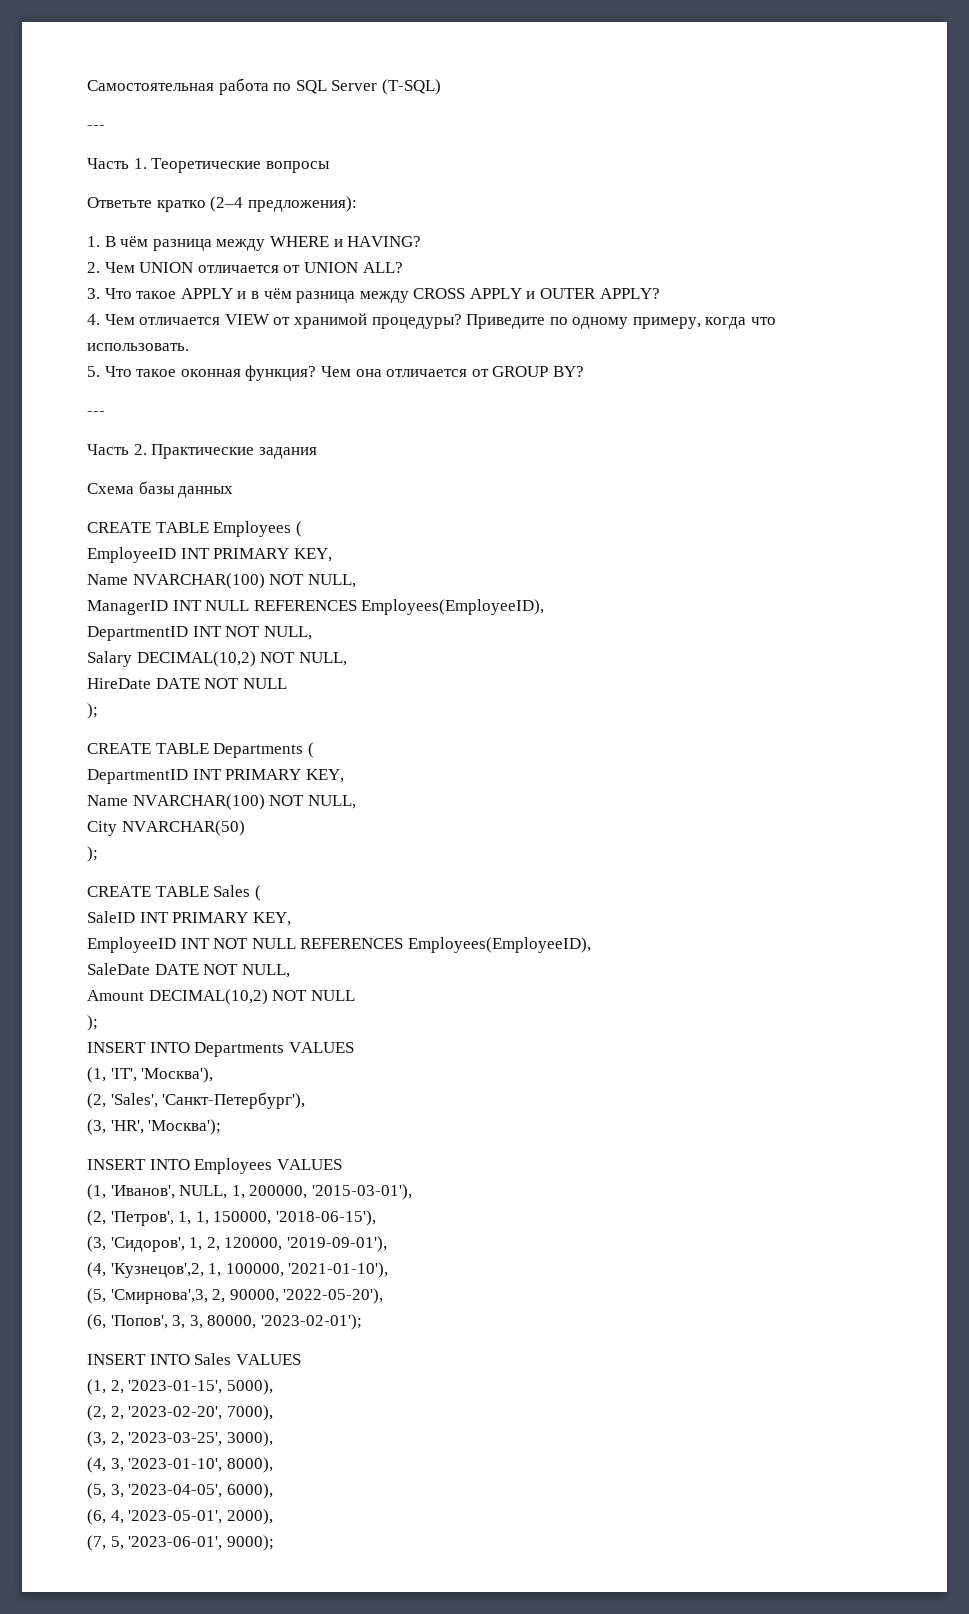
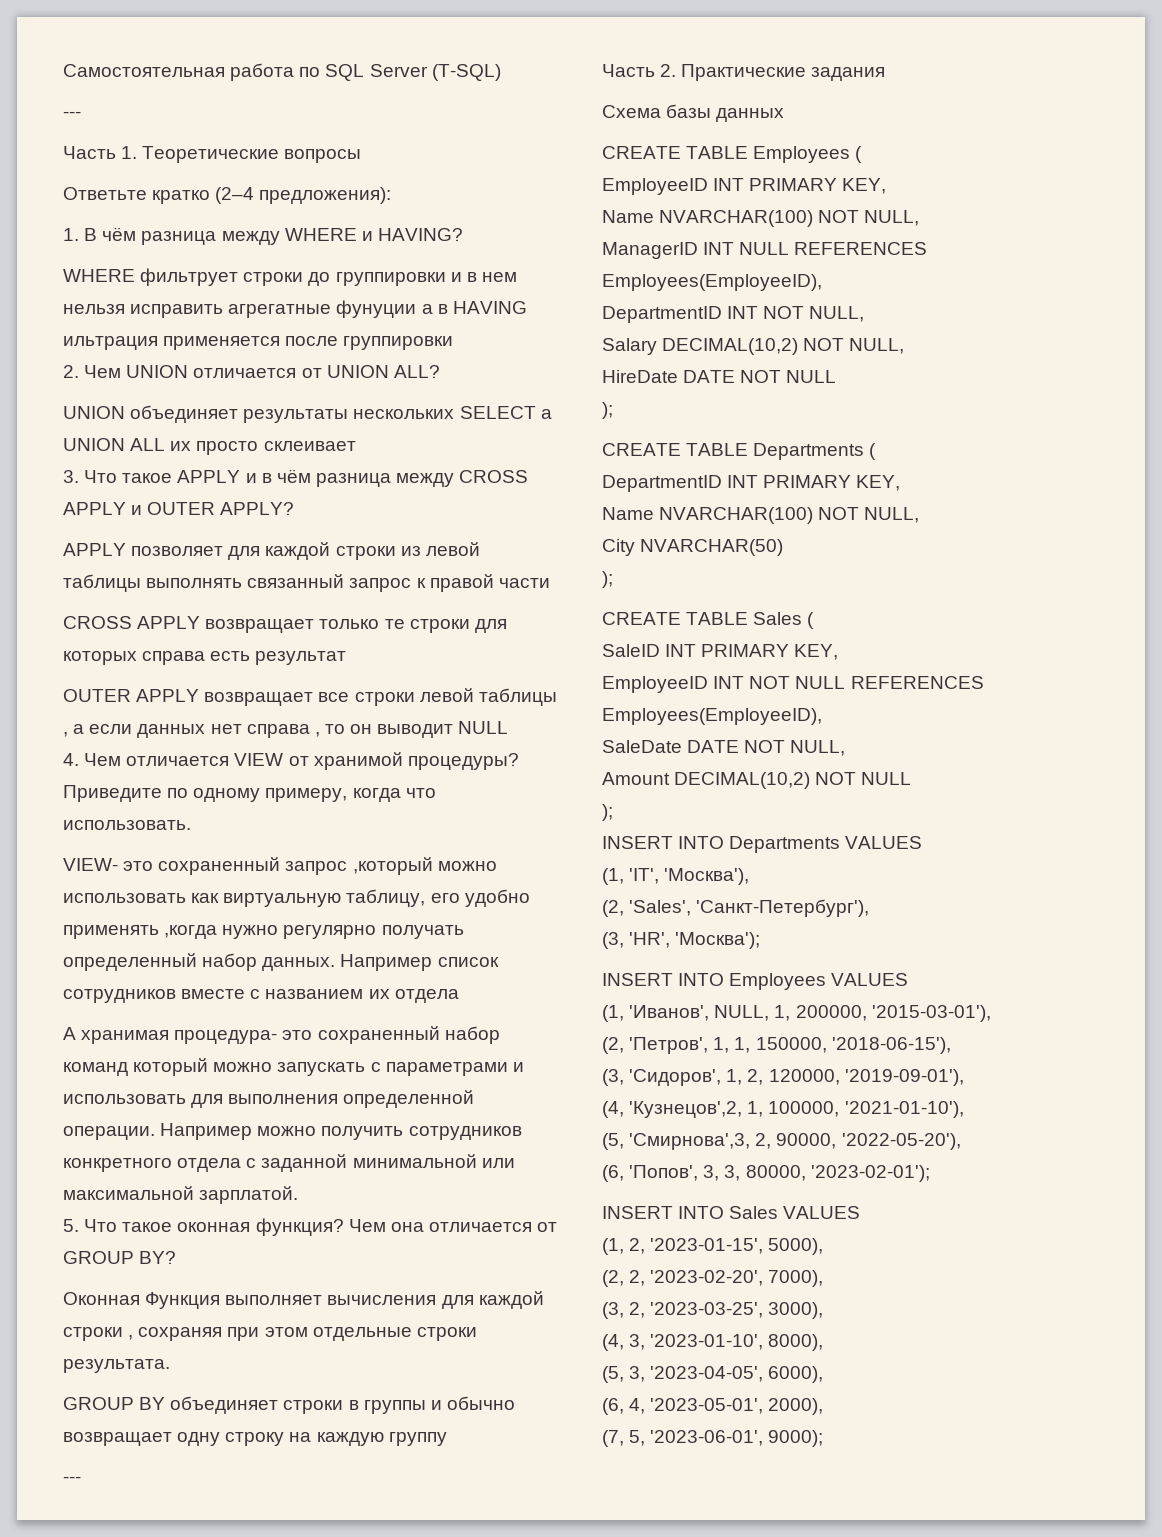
(422, 241) none -> [63,268,517,286] [63,300,527,318] [63,336,454,350] // WHERE фильтрует строки до группировки и в нем нельзя исправить агрегатные фунуции а в HAVING ильтрация применяется после группировки
(403, 267) none -> [63,405,552,423] [63,438,356,455] // UNION объединяет результаты нескольких SELECT a UNION ALL их просто склеивает
(660, 293) none -> [63,542,480,560] [63,574,550,592] [63,616,507,633] [63,651,347,665] [63,688,557,706] [63,721,509,738] // APPLY позволяет для каждой строки из левой таблицы выполнять связанный запрос к правой части // CROSS APPLY возвращает только те строки для которых справа есть результат // OUTER APPLY возвращает все строки левой таблицы , а если данных нет справа , то он выводит NULL
(189, 347) none -> [63,857,497,875] [63,889,530,907] [63,925,464,939] [63,953,499,971] [63,989,459,1003] [63,1026,500,1044] [63,1058,524,1076] [63,1090,475,1108] [63,1123,522,1140] [63,1154,515,1172] [63,1186,299,1204] // VIEW- это сохраненный запрос ,который можно использовать как виртуальную таблицу, его удобно применять ,когда нужно регулярно получать определенный набор данных. Например список сотрудников вместе с названием их отдела // А хранимая процедура- это сохраненный набор команд который можно запускать с параметрами и использовать для выполнения определенной операции. Например можно получить сотрудников конкретного отдела с заданной минимальной или максимальной зарплатой.
(584, 371) none -> [63,1291,544,1309] [63,1327,477,1341] [63,1359,170,1373] [63,1396,515,1414] [63,1432,447,1446] // Оконная Функция выполняет вычисления для каждой строки , сохраняя при этом отдельные строки результата. // GROUP BY объединяет строки в группы и обычно возвращает одну строку на каждую группу

